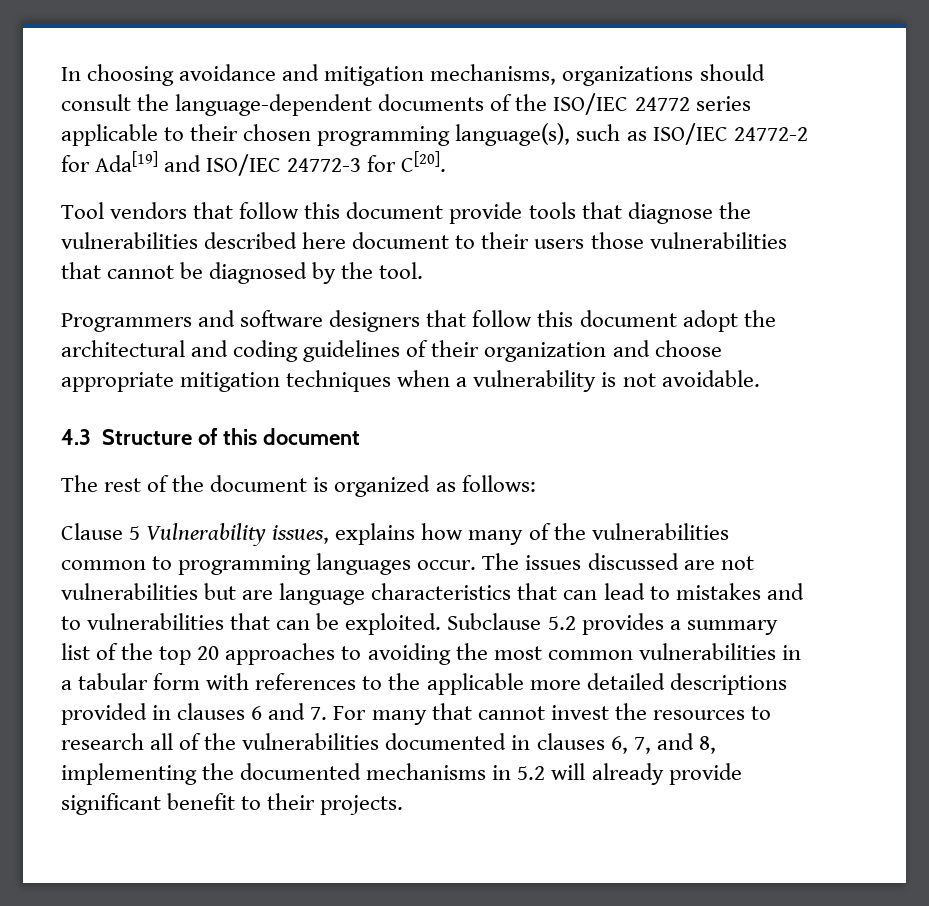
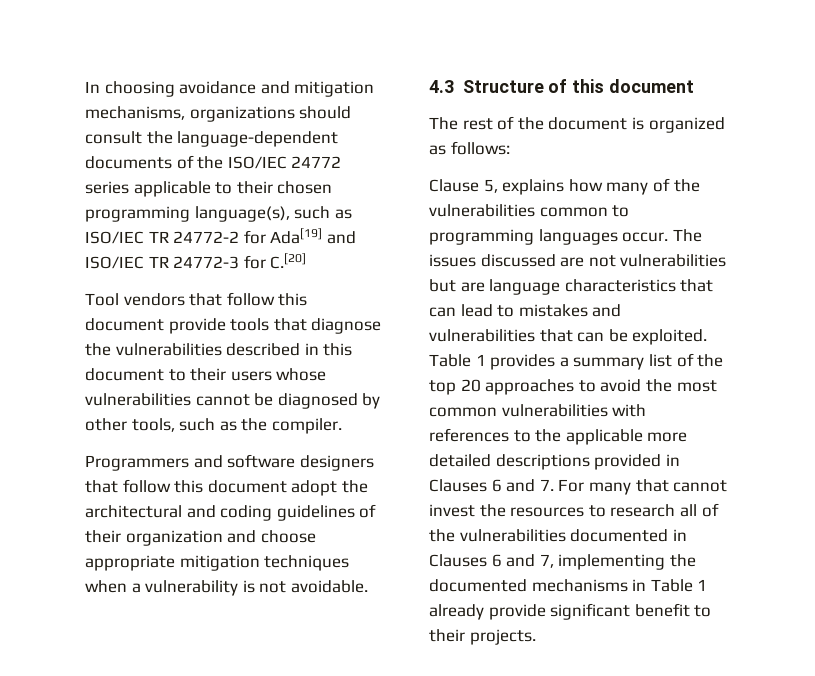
(728, 134) none -> [148,231,169,243] TR
(282, 165) none -> [148,256,169,268] TR
[401,151,447,172] C[20]. -> [270,253,307,269] C.[20]
[302,232,347,249] here -> [304,343,353,356] in this
[590,232,787,249] [61,262,101,279] those vulnerabilities that -> [276,368,327,381] [85,393,191,406] whose vulnerabilities
[341,262,424,279] the tool. -> [85,418,342,434] other tools, such as the compiler.
[129,523,330,546] 5 Vulnerability issues, -> [483,179,498,193] 5,
[61,616,81,630] to -> (622, 310) none
[447,613,576,630] Subclause 5.2 -> [429,354,486,367] Table 1
[367,643,451,665] avoiding -> [600,379,642,392] avoid
[781,645,801,660] [61,673,201,690] in a tabular form -> (608, 410) none
[177,703,246,720] clauses -> [429,479,487,492] Clauses
[536,733,716,754] clauses 6, 7, and 8, -> [429,554,554,568] Clauses 6 and 7,
[517,763,586,780] 5.2 will -> [650,579,708,592] Table 1

